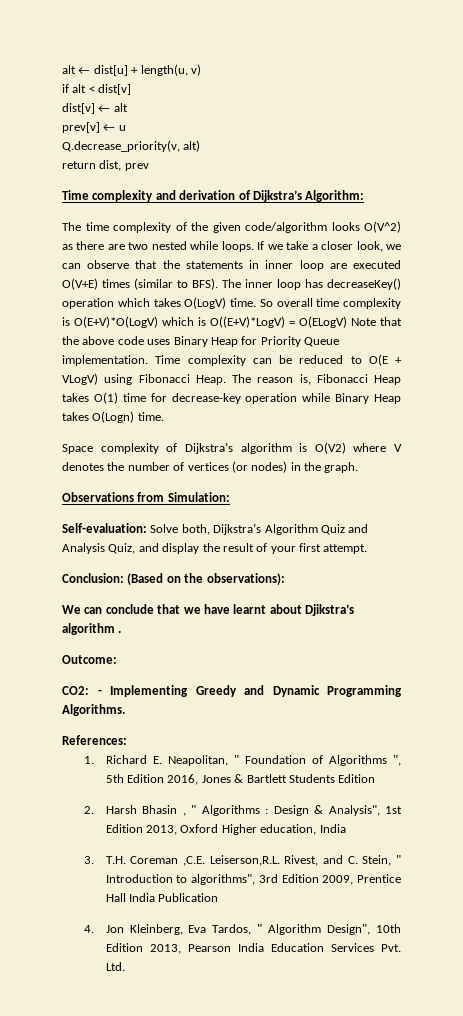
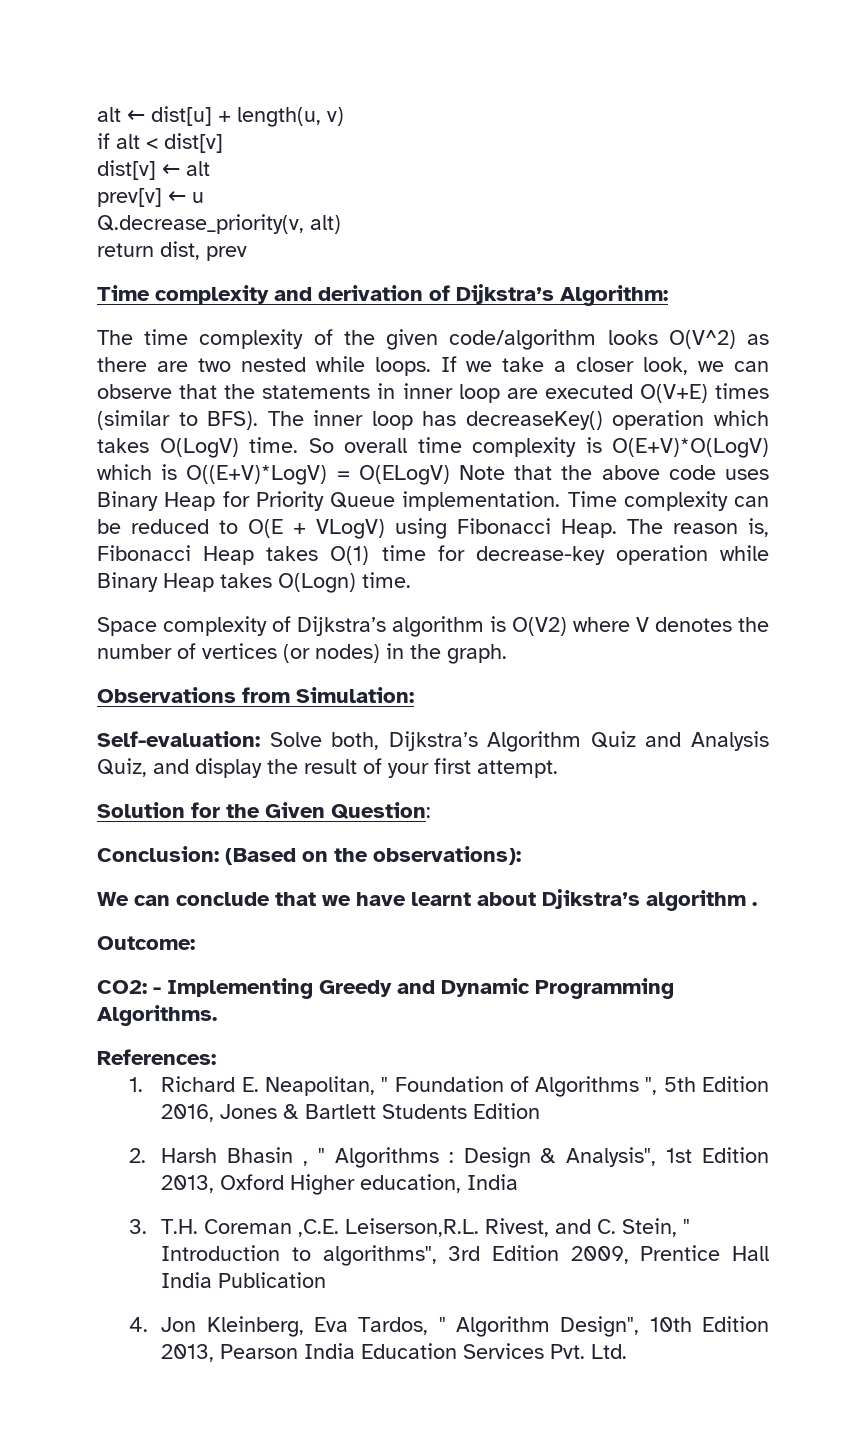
(368, 549) none -> [97,802,431,820] // Solution for the Given Question:

